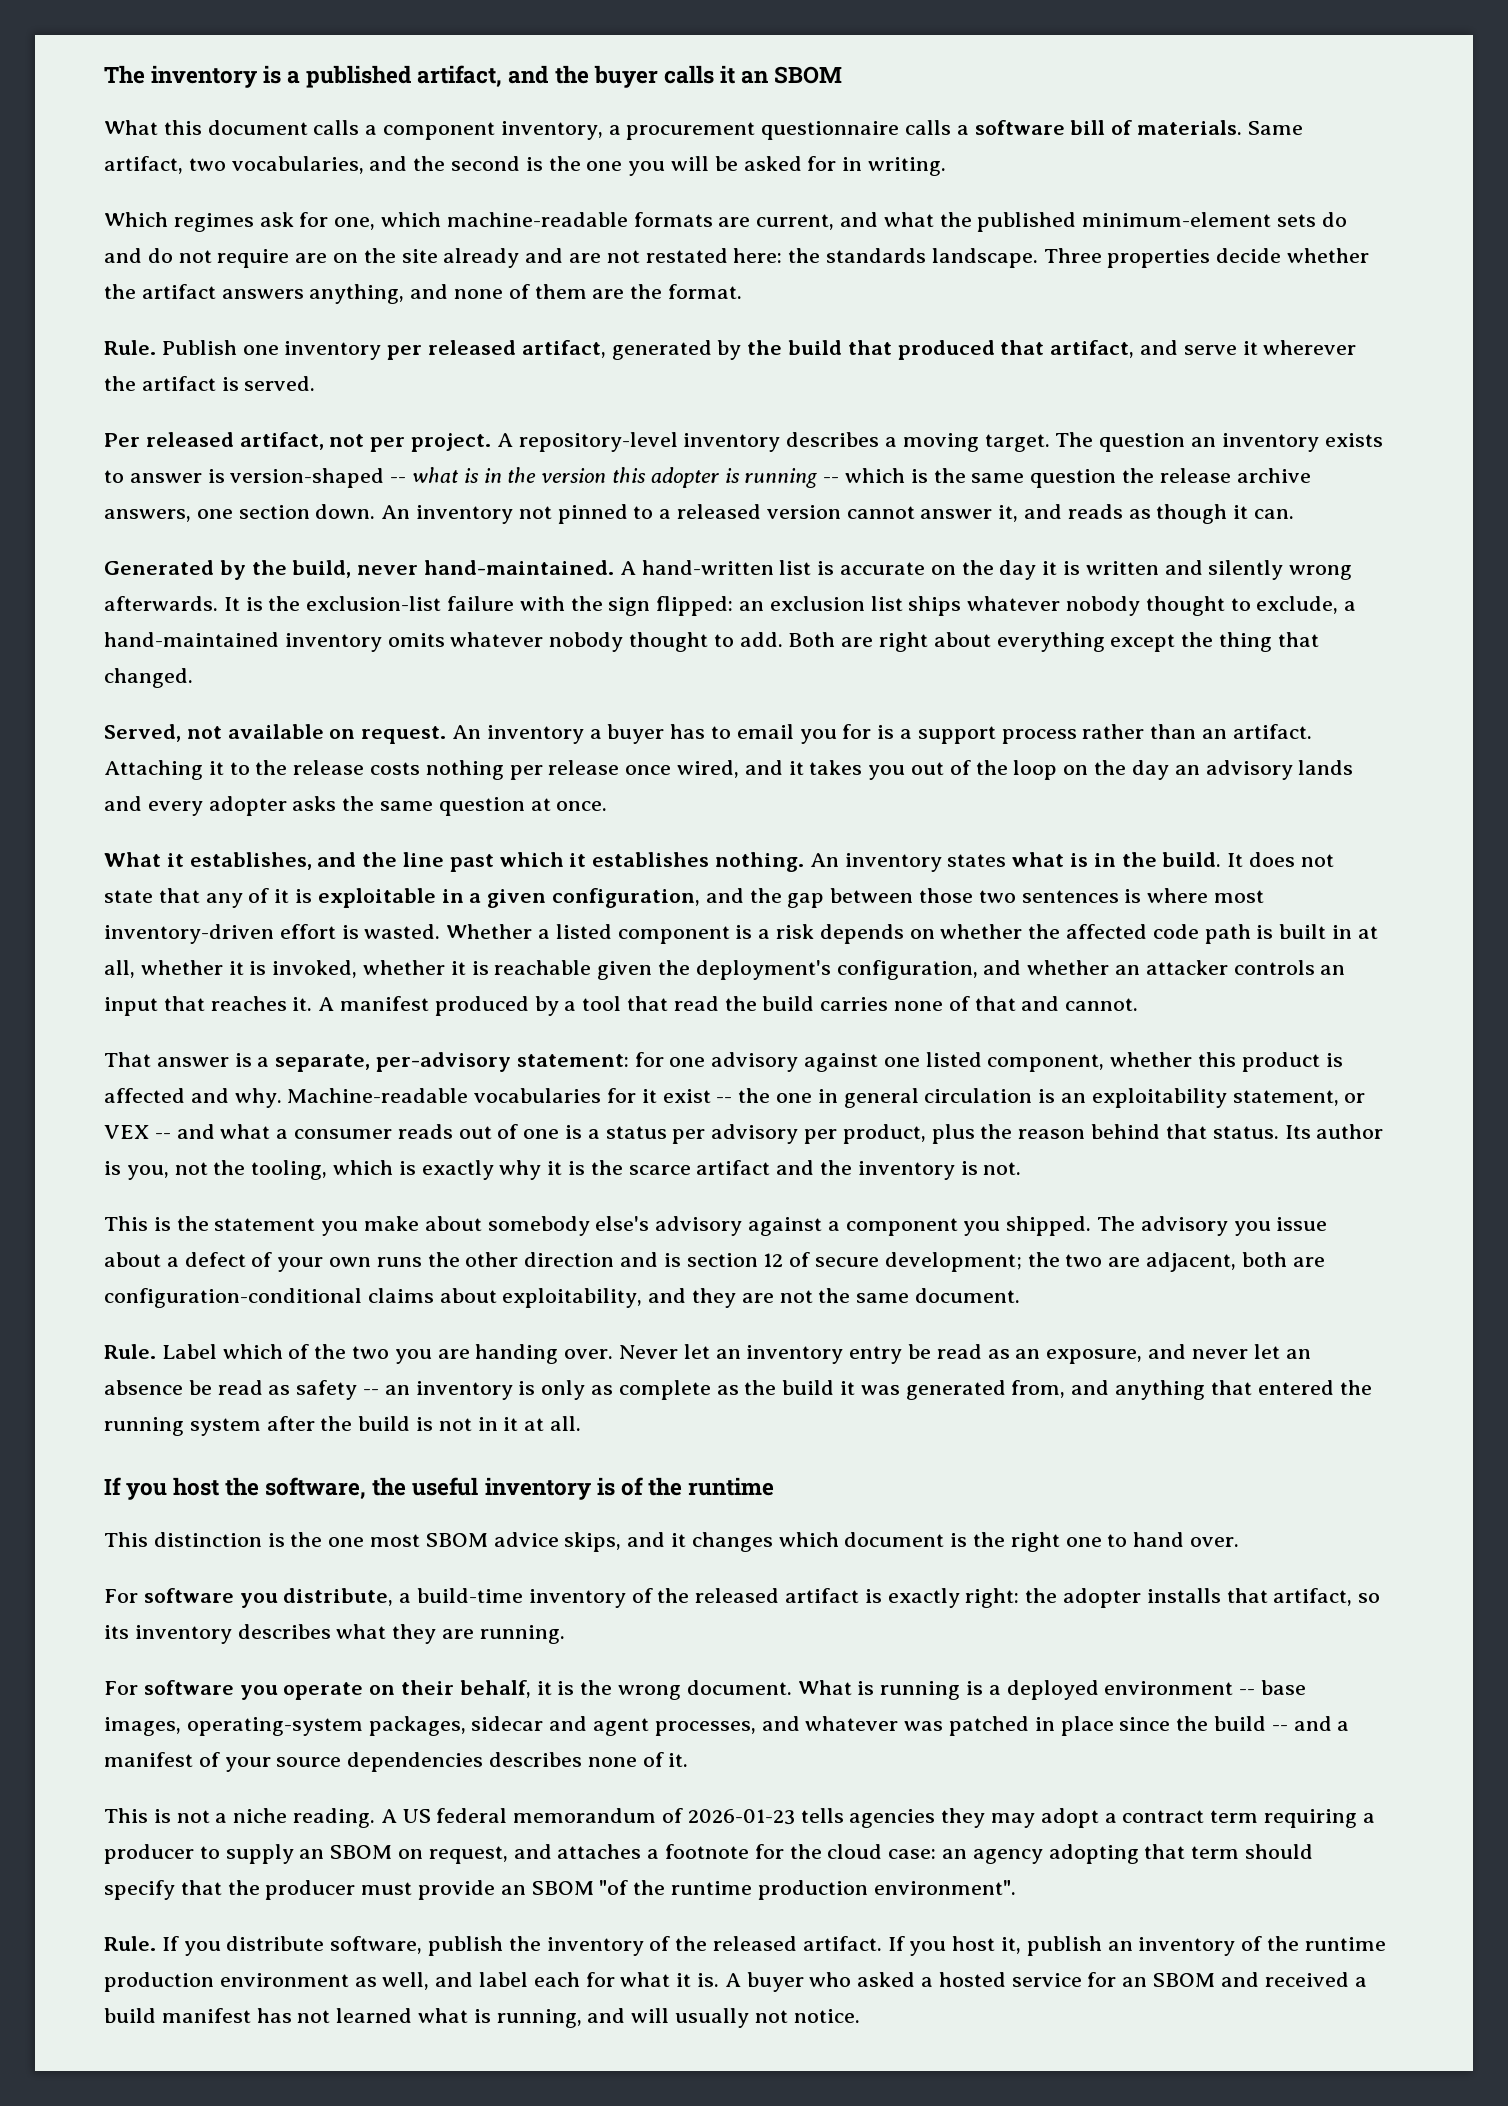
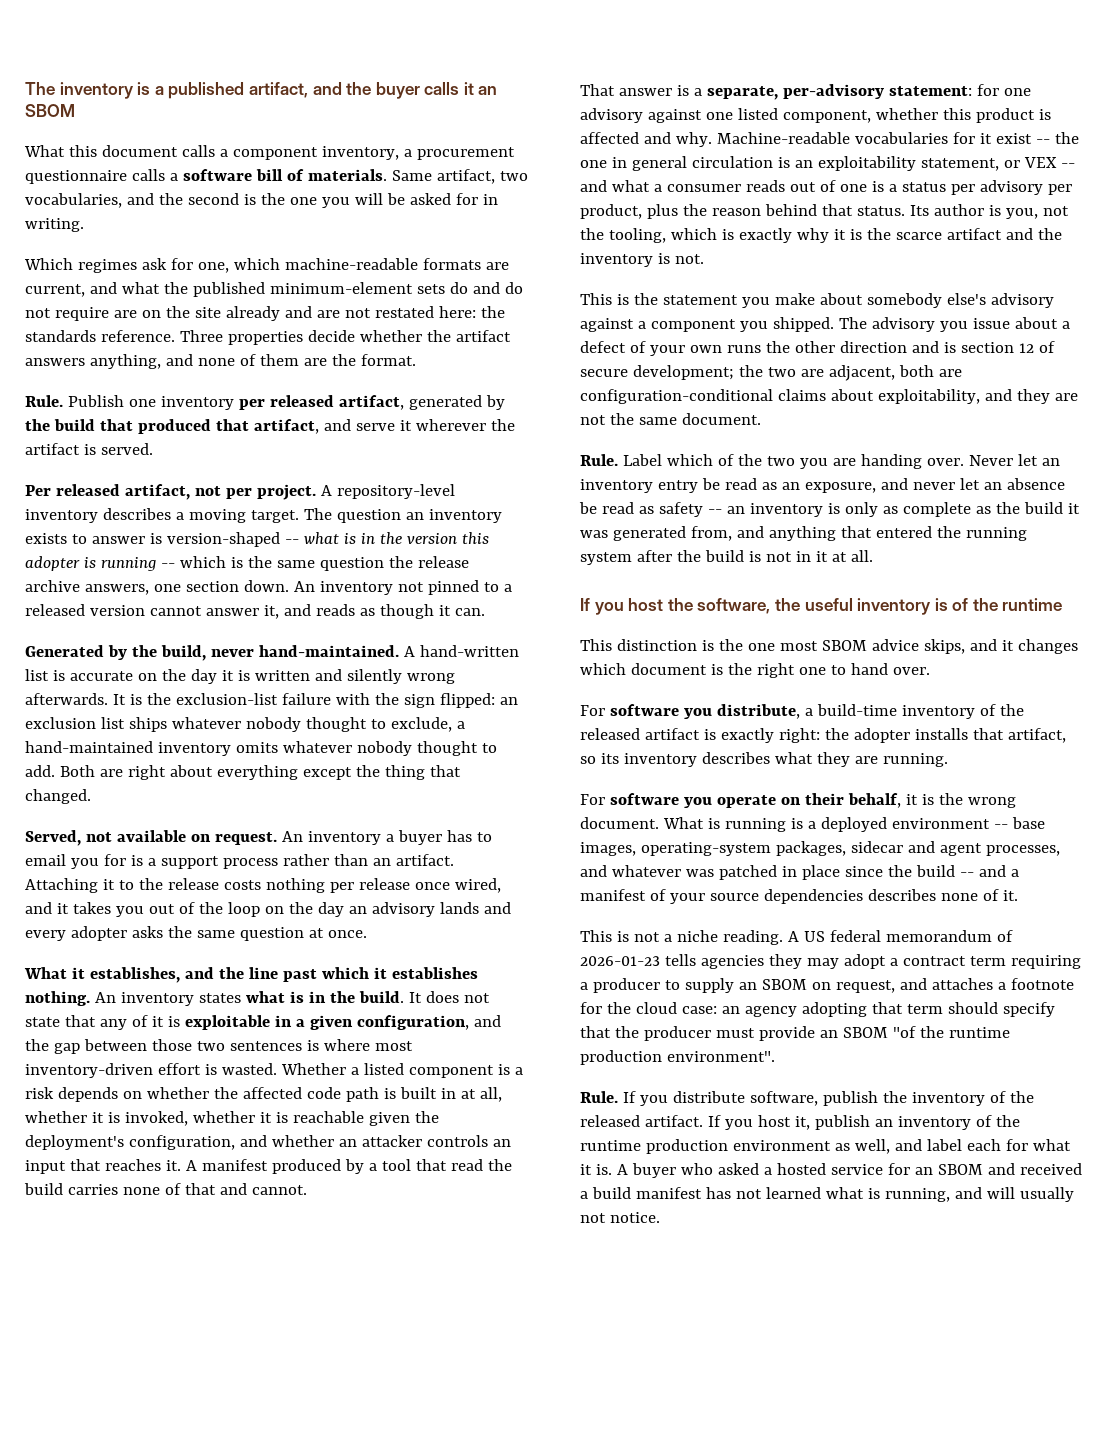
[931,248,1038,268] landscape. -> [100,330,175,342] reference.

